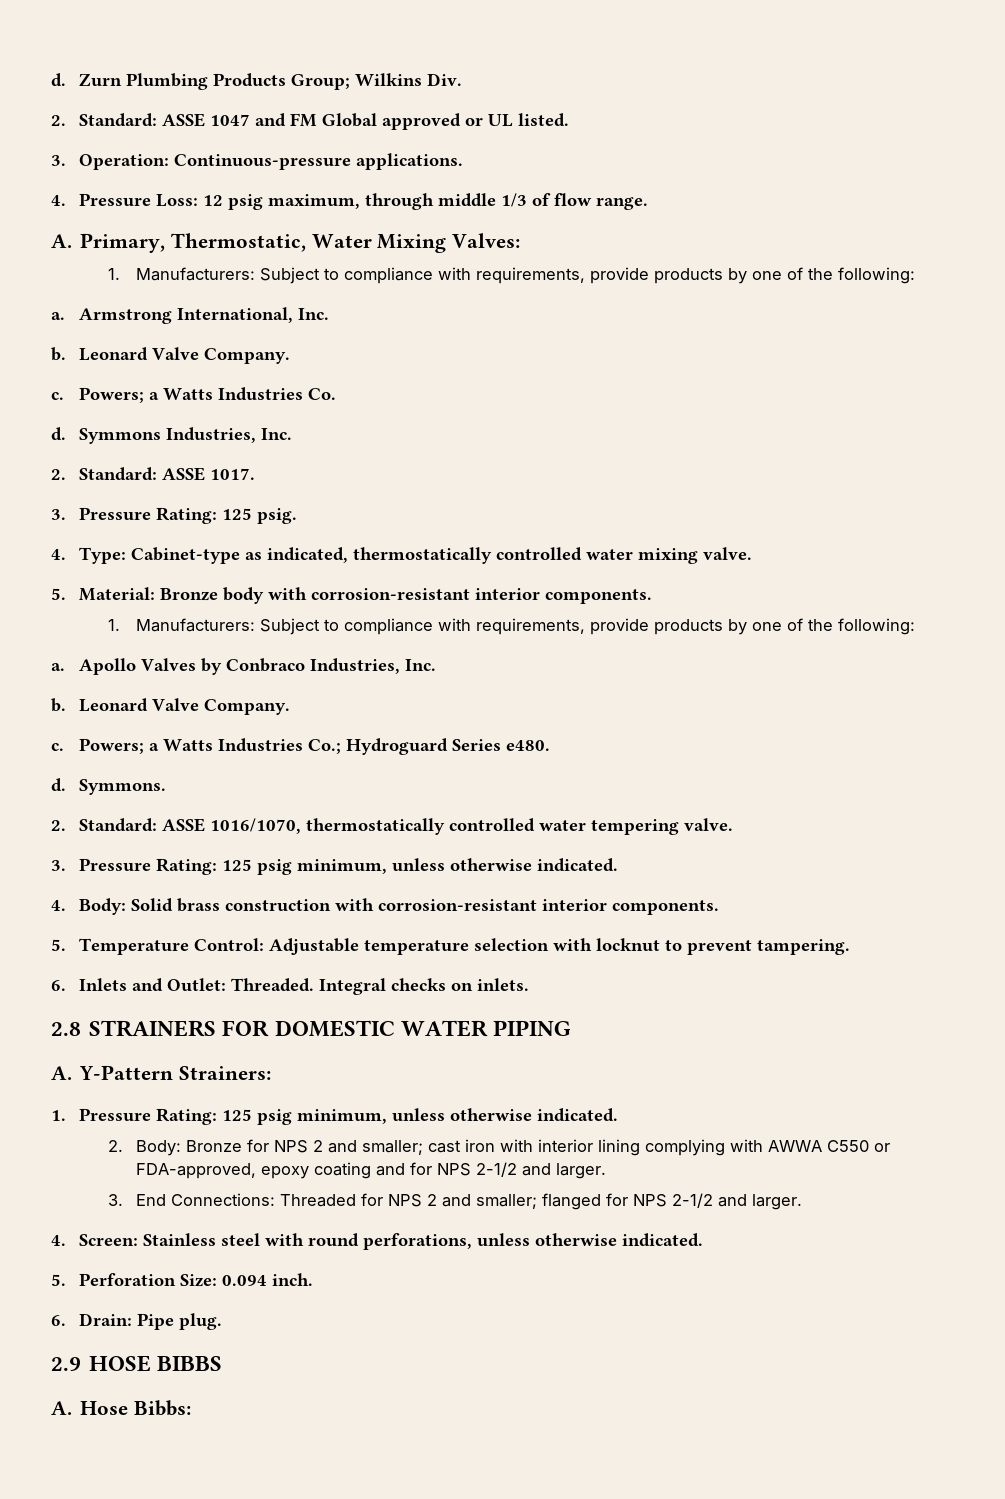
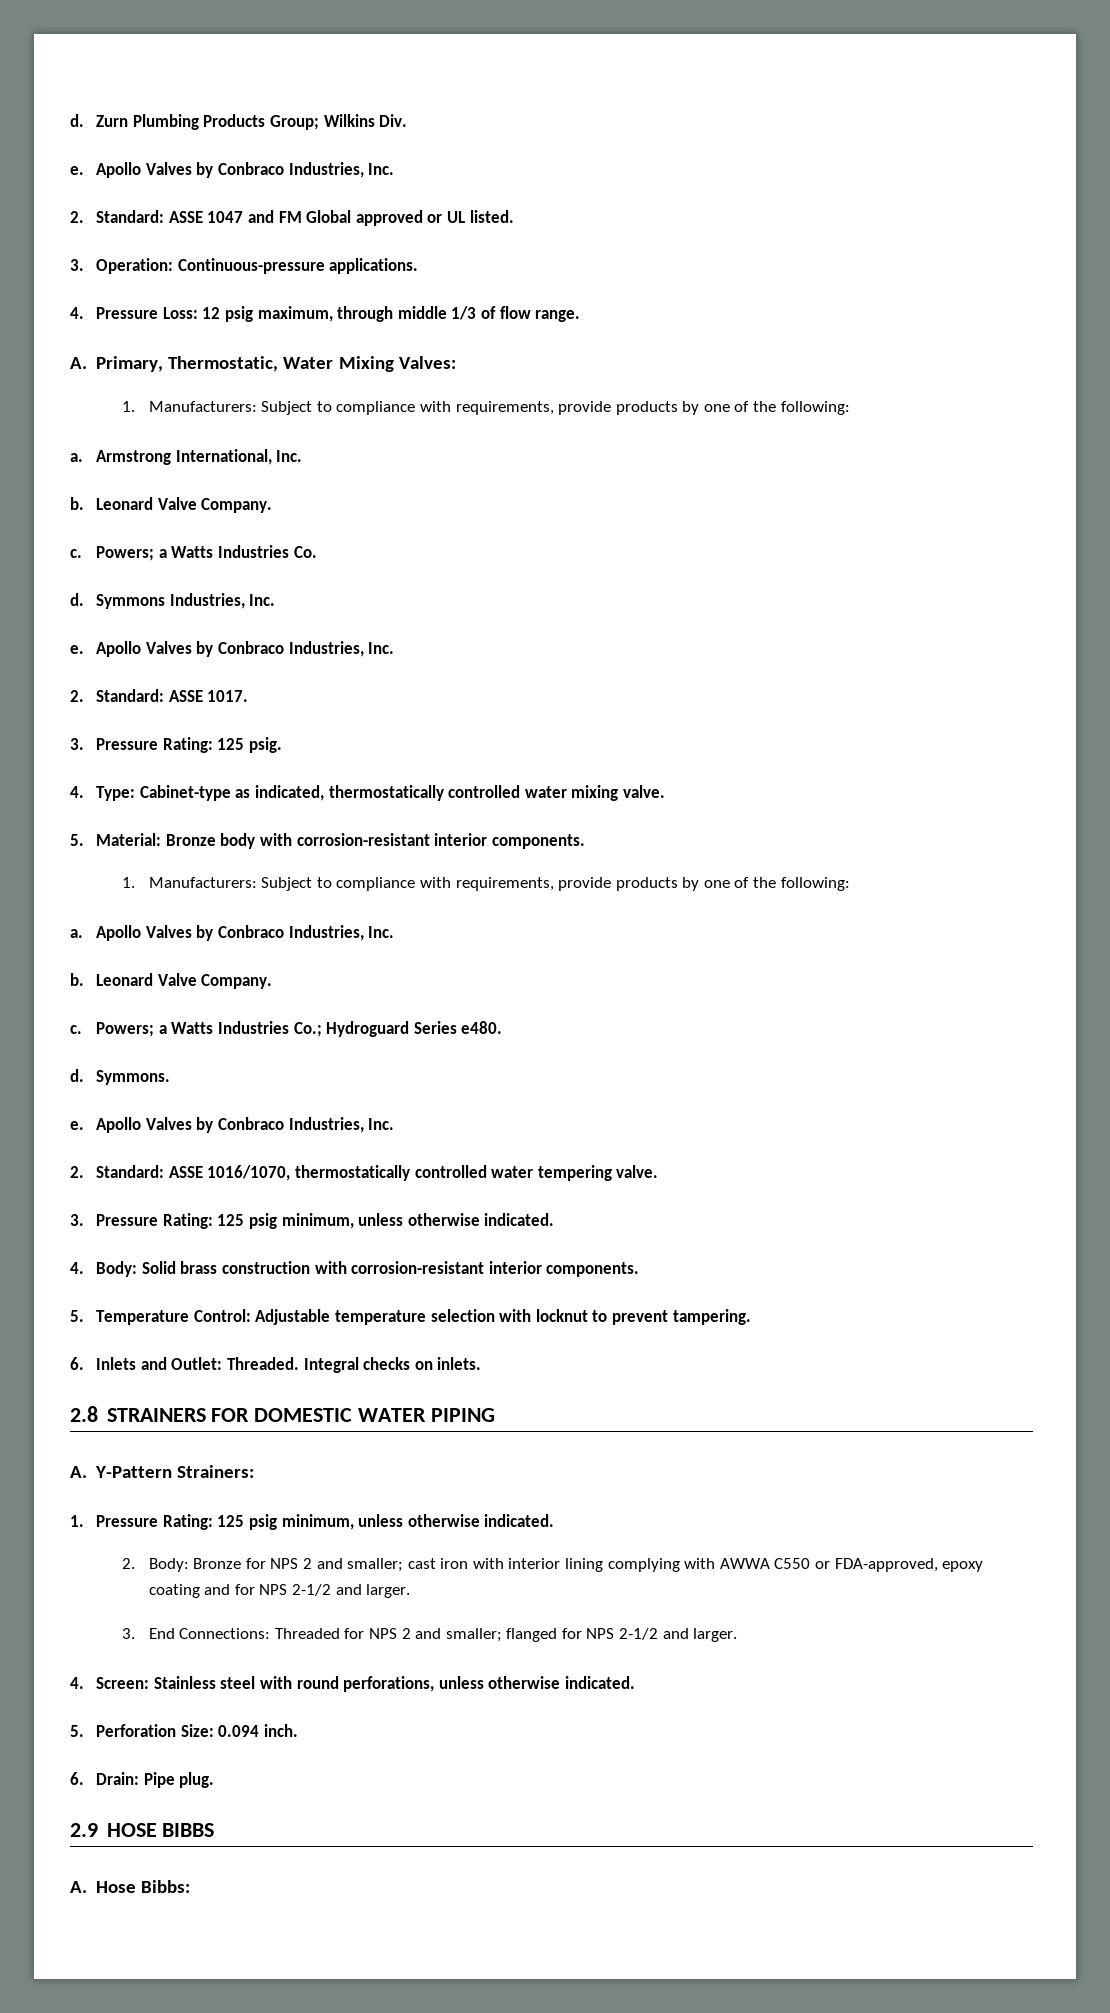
(463, 79) none -> [70,162,395,178] // e. Apollo Valves by Conbraco Industries, Inc.
(293, 434) none -> [70,641,395,657] // e. Apollo Valves by Conbraco Industries, Inc.
(167, 787) none -> [70,1117,395,1133] // e. Apollo Valves by Conbraco Industries, Inc.

